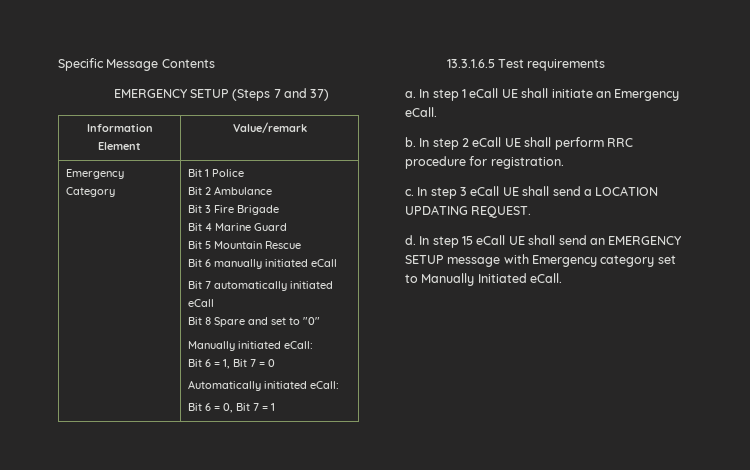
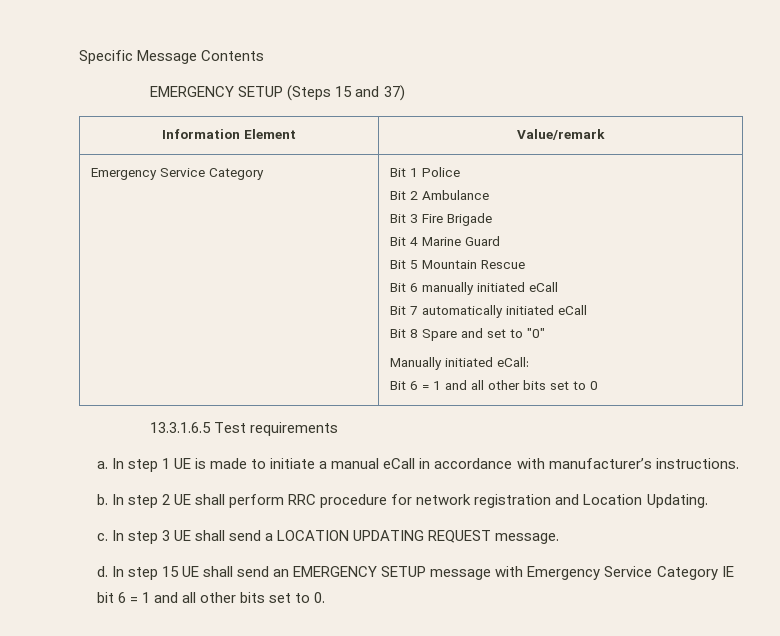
[273,89,281,98] 7 -> [335,86,353,97] 15
(125, 174) none -> [159,168,205,177] Service
[223,359,276,369] [188,380,340,391] [188,403,276,413] 1, Bit 7 = 0 // Automatically initiated eCall: // Bit 6 = 0, Bit 7 = 1 -> [432,380,598,390] 1 and all other bits set to 0
[469,88,680,101] [404,107,437,117] eCall UE shall initiate an Emergency eCall. -> [174,458,739,469] UE is made to initiate a manual eCall in accordance with manufacturer’s instructions.
[472,137,502,147] eCall -> (170, 499) none
[490,157,564,169] registration. -> [416,494,708,508] network registration and Location Updating.
[470,186,500,196] eCall -> (170, 535) none
[471,206,532,218] REQUEST. -> [428,530,560,544] REQUEST message.
[476,235,506,245] eCall -> (179, 571) none
[600,255,676,267] [404,273,563,286] category set to Manually Initiated eCall. -> [604,566,734,580] [96,592,326,603] Service Category IE bit 6 = 1 and all other bits set to 0.

